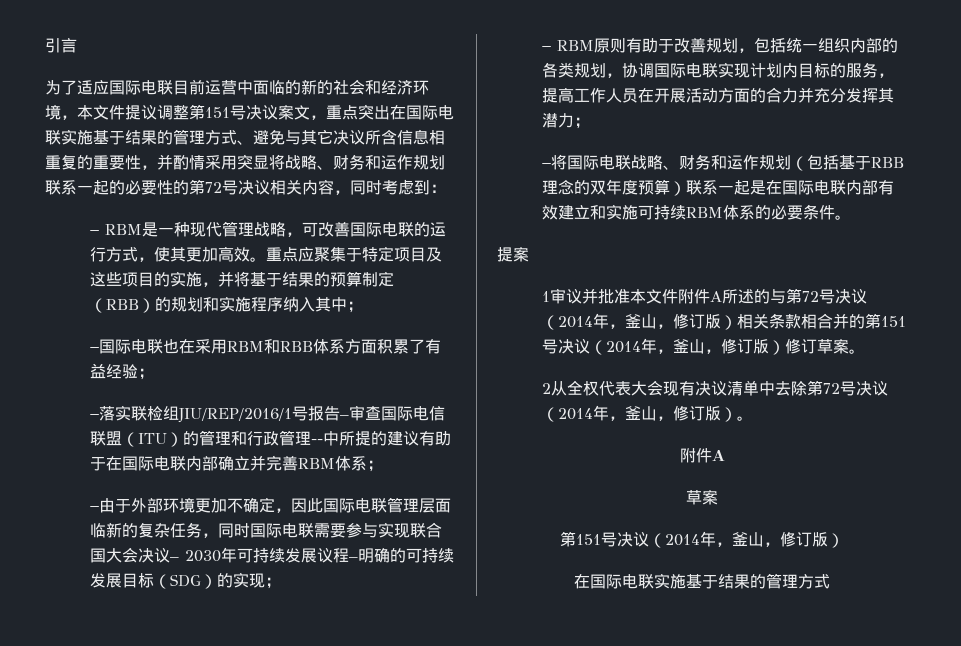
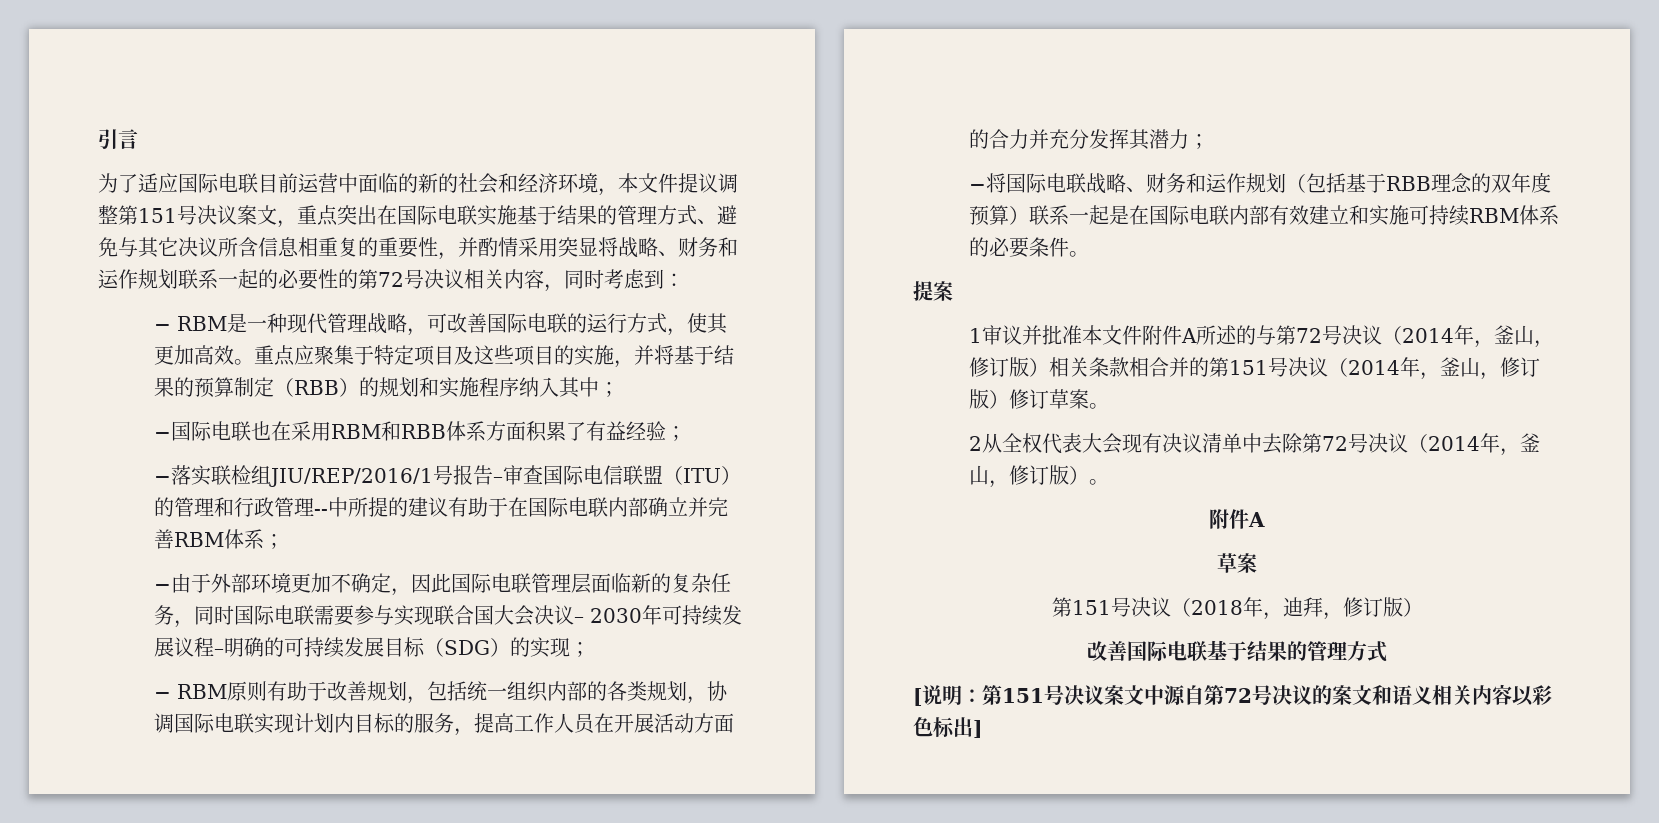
[665,531,764,547] 2014年，釜山 -> [1190,597,1323,620] 2018年，迪拜
[574,573,830,589] 在国际电联实施基于结果的管理方式 -> [1087,640,1387,662] [913,684,1552,706] [913,717,982,738] 改善国际电联基于结果的管理方式 // [说明：第151号决议案文中源自第72号决议的案文和语义相关内容以彩色标出]

